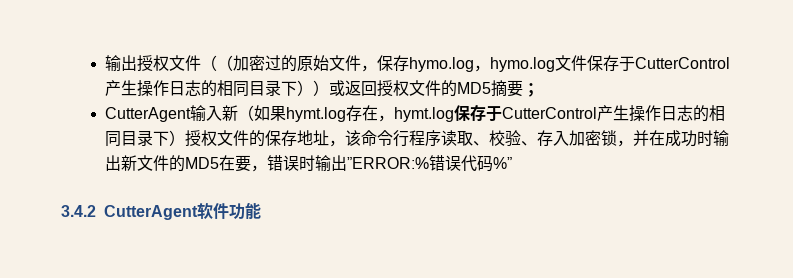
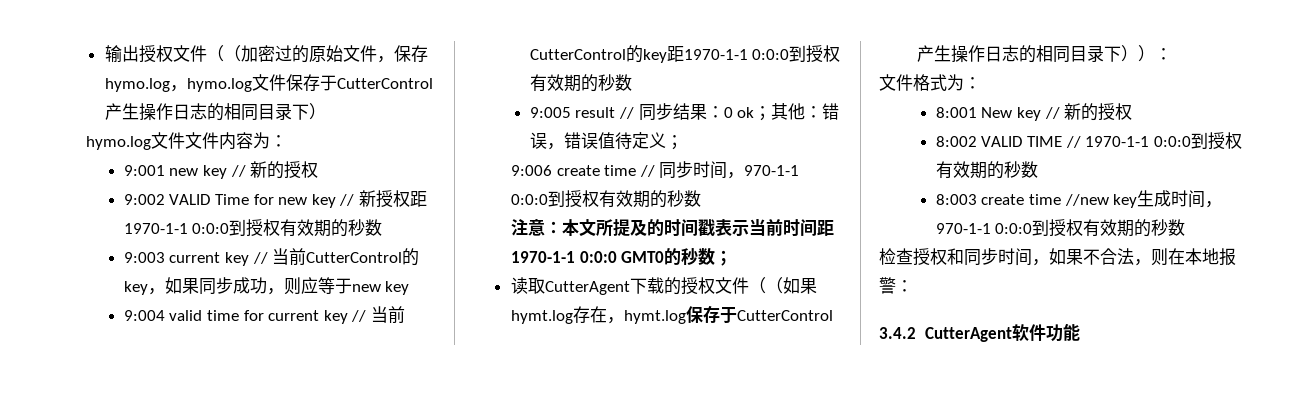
[313,80,540,97] [105,105,239,122] ）或返回授权文件的MD5摘要； // CutterAgent输入新 -> [86,132,288,150] [123,161,319,179] [123,190,427,208] [123,219,383,237] [123,248,420,266] [123,277,410,295] [123,306,405,324] [529,45,841,63] [529,74,632,92] [529,103,840,121] [529,132,683,150] [511,161,800,179] [511,190,702,208] [511,219,835,237] [511,248,733,266] [510,277,766,295] // hymo.log文件文件内容为： // 9:001 new key // 新的授权 // 9:002 VALID Time for new key // 新授权距1970-1-1 0:0:0到授权有效期的秒数 // 9:003 current key // 当前CutterControl的key，如果同步成功，则应等于new key // 9:004 valid time for current key // 当前CutterControl的key距1970-1-1 0:0:0到授权有效期的秒数 // 9:005 result // 同步结果：0 ok；其他：错误，错误值待定义； // 9:006 create time // 同步时间，970-1-1 0:0:0到授权有效期的秒数 // 注意：本文所提及的时间戳表示当前时间距1970-1-1 0:0:0 GMT0的秒数； // 读取CutterAgent下载的授权文件（
[185,130,730,147] [105,155,513,172] 授权文件的保存地址，该命令行程序读取、校验、存入加密锁，并在成功时输出新文件的MD5在要，错误时输出”ERROR:%错误代码%” -> [1137,45,1172,62] [879,74,981,91] [935,103,1133,121] [935,132,1242,150] [935,161,1038,179] [935,190,1223,208] [935,219,1186,237] [879,248,1236,266] [879,277,913,294] ）： // 文件格式为： // 8:001 New key // 新的授权 // 8:002 VALID TIME // 1970-1-1 0:0:0到授权有效期的秒数 // 8:003 create time //new key生成时间，970-1-1 0:0:0到授权有效期的秒数 // 检查授权和同步时间，如果不合法，则在本地报警：

